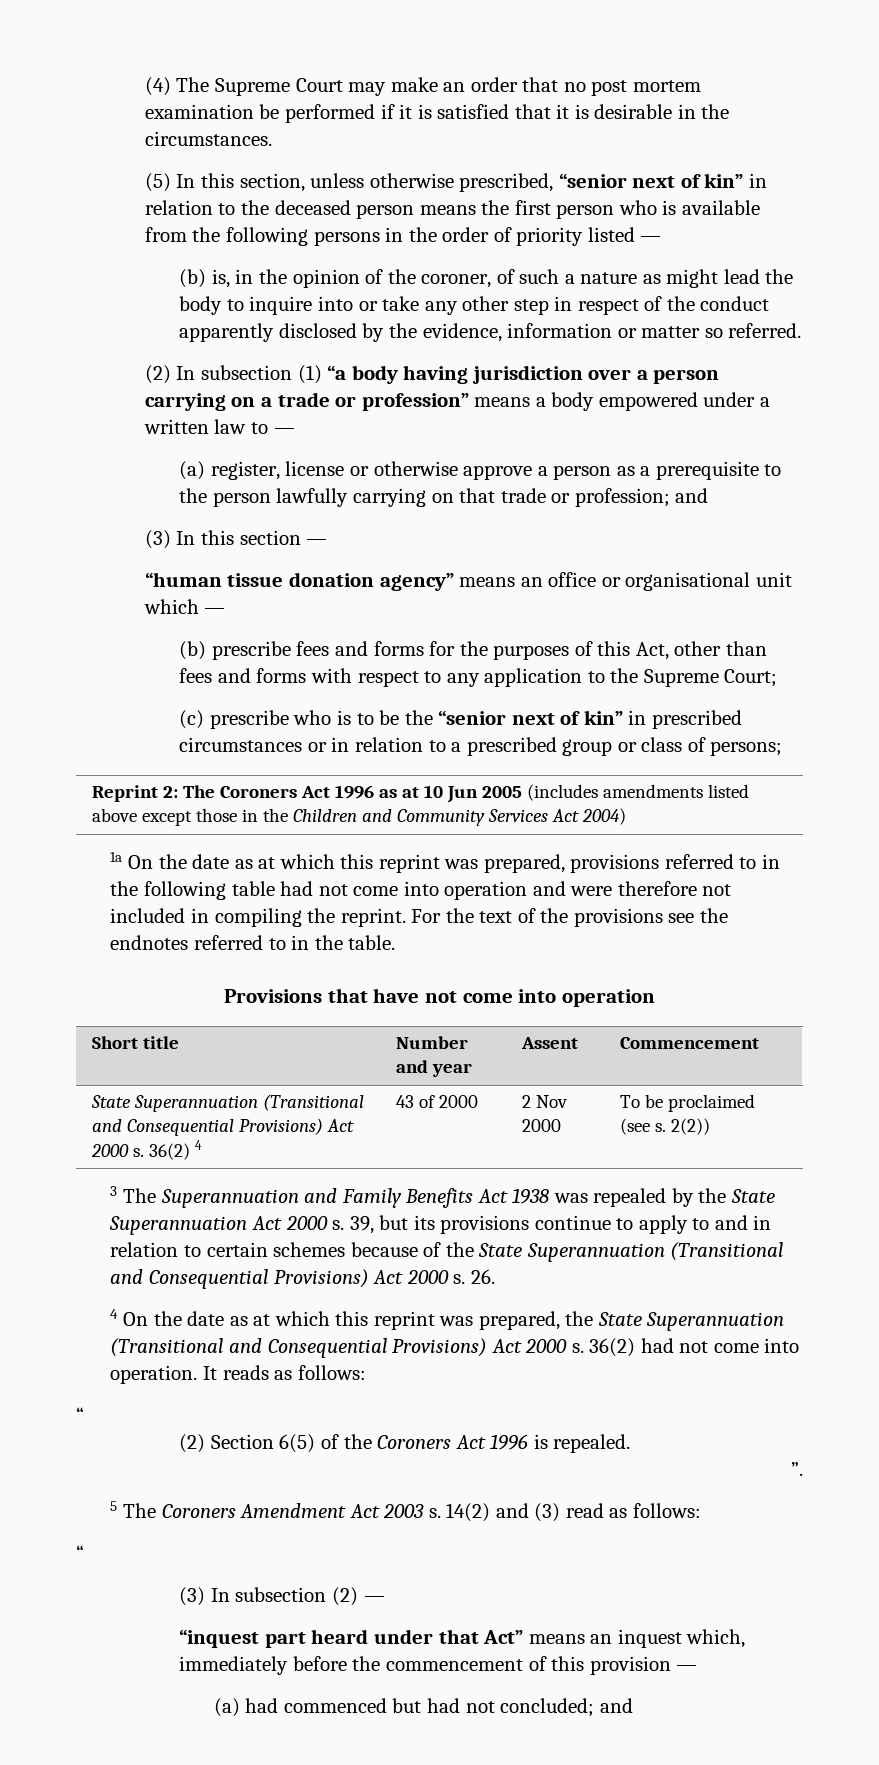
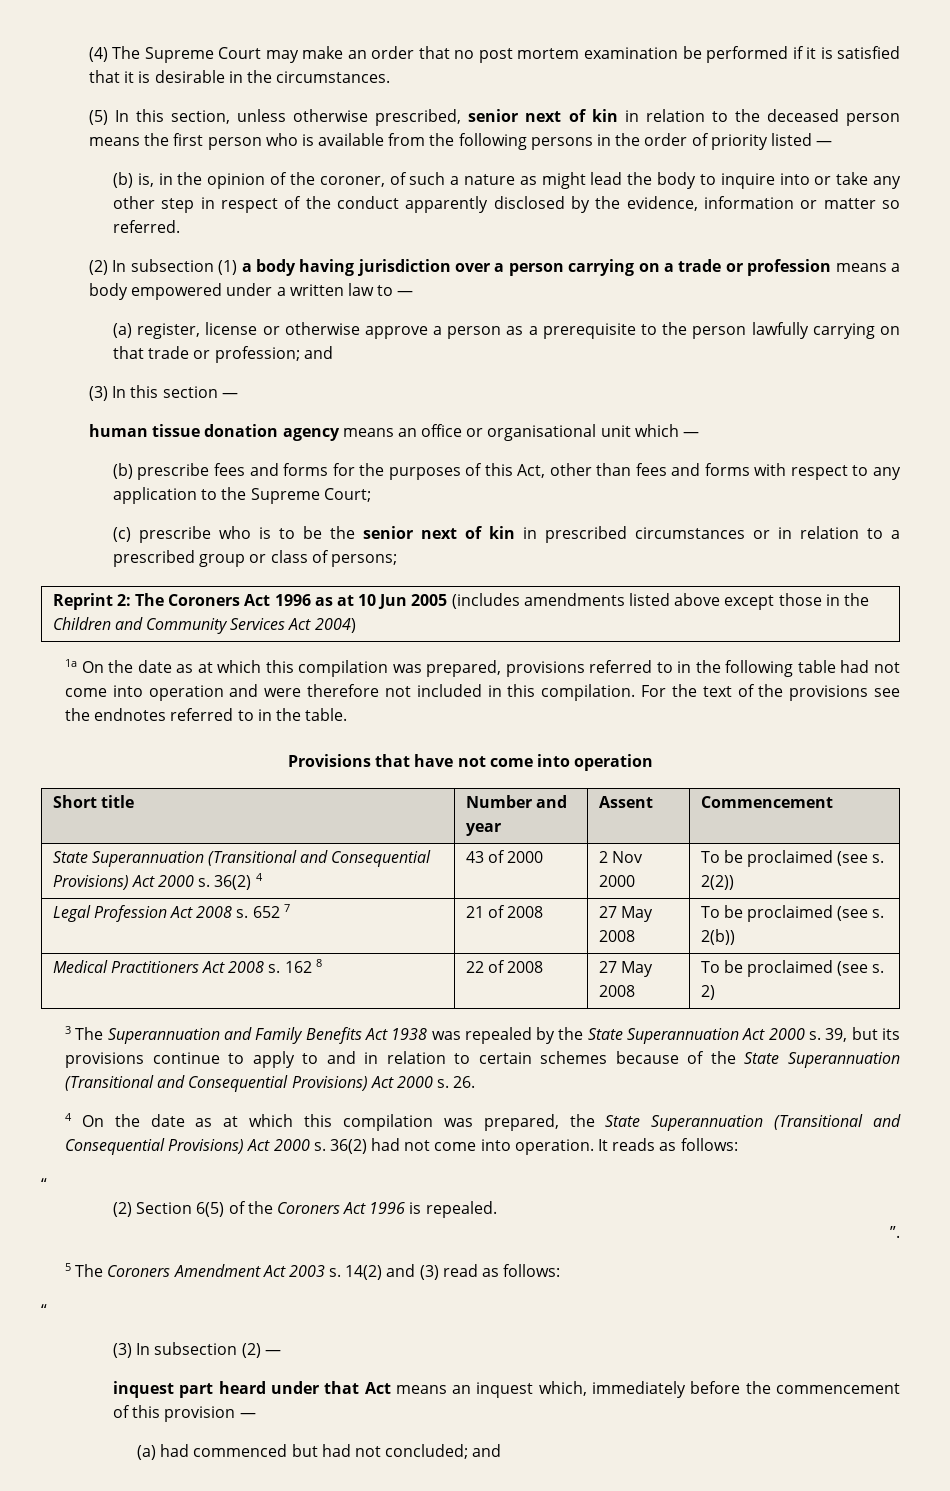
[558,173,744,188] “senior next of kin” -> [468,109,618,122] senior next of kin
[327,365,347,380] “a -> [241,263,252,272] a
[361,393,469,411] profession” -> [747,259,832,276] profession
[144,572,222,587] “human -> [88,424,148,437] human
[379,573,454,591] agency” -> [282,428,340,441] agency
[438,710,623,725] “senior next of kin” -> [362,526,515,539] senior next of kin
[378,854,440,873] reprint -> [298,660,389,677] compilation
[214,908,406,927] compiling the reprint. -> [507,684,636,701] this compilation.
(710, 1126) none -> [52,904,290,922] [465,905,543,918] [598,906,653,922] [598,930,635,942] [700,905,885,922] [700,929,735,945] [52,959,322,973] [465,960,543,973] [598,961,653,977] [598,985,635,997] [700,960,885,977] [700,985,715,1000] // Legal Profession Act 2008 s. 652 7 | 21 of 2008 | 27 May 2008 | To be proclaimed (see s. 2(b)) // Medical Practitioners Act 2008 s. 162 8 | 22 of 2008 | 27 May 2008 | To be proclaimed (see s. 2)
[373,1311,435,1330] reprint -> [342,1114,433,1131] compilation
[179,1629,260,1648] “inquest -> [112,1381,174,1398] inquest
[483,1630,524,1644] Act” -> [364,1382,391,1394] Act

